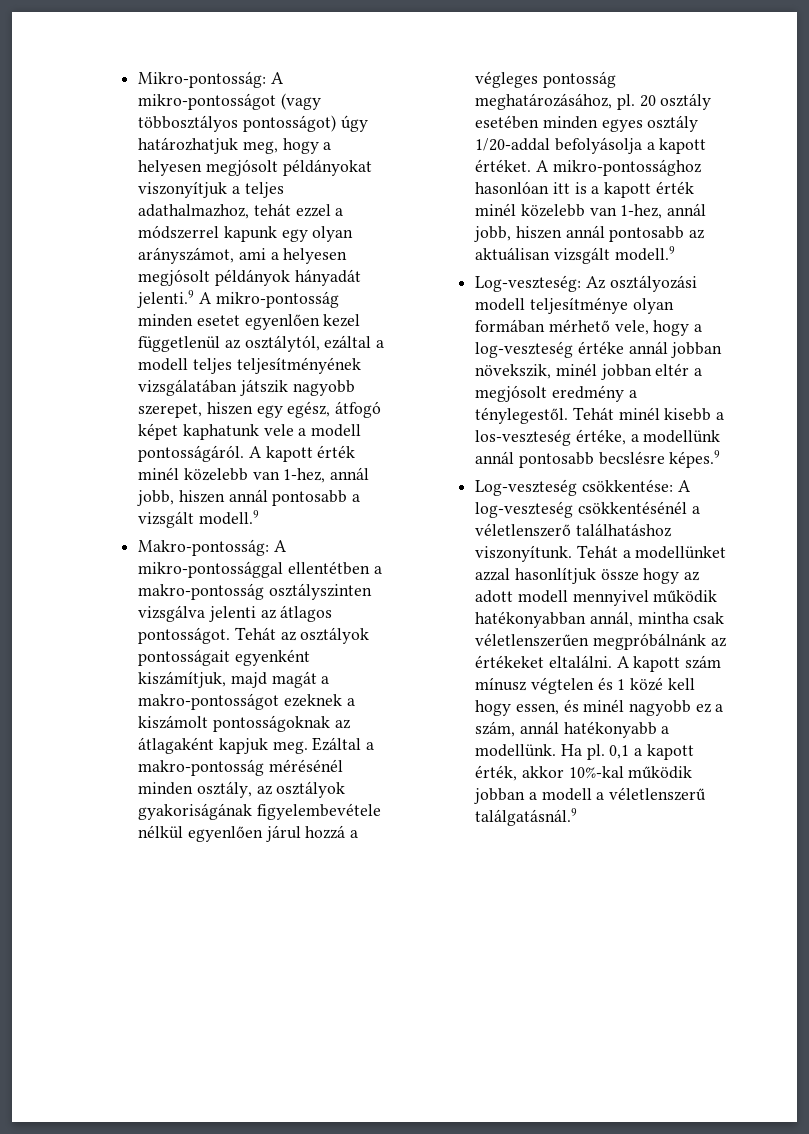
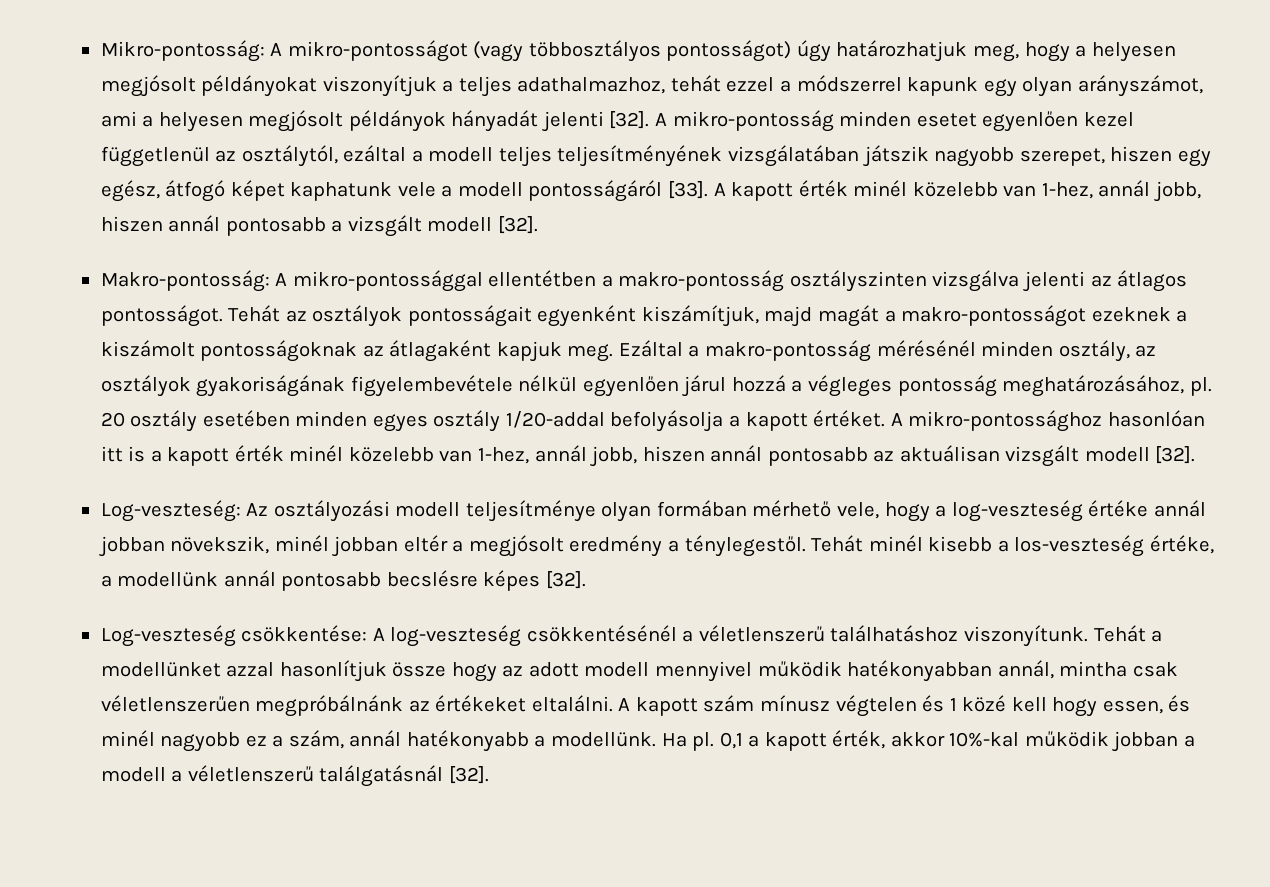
[137,290,195,308] jelenti.9 -> [541,111,650,132] jelenti [32].
[138,445,245,462] pontosságáról. -> [528,180,708,202] pontosságáról [33].
[198,510,259,525] modell.9 -> [427,216,538,234] modell [32].
[614,246,675,261] modell.9 -> [1084,446,1196,464] modell [32].
[669,450,721,468] képes.9 -> [483,570,586,591] képes [32].
[475,523,572,537] véletlenszerő -> [698,625,825,642] véletlenszerű
[475,808,578,826] találgatásnál.9 -> [319,765,489,787] találgatásnál [32].

